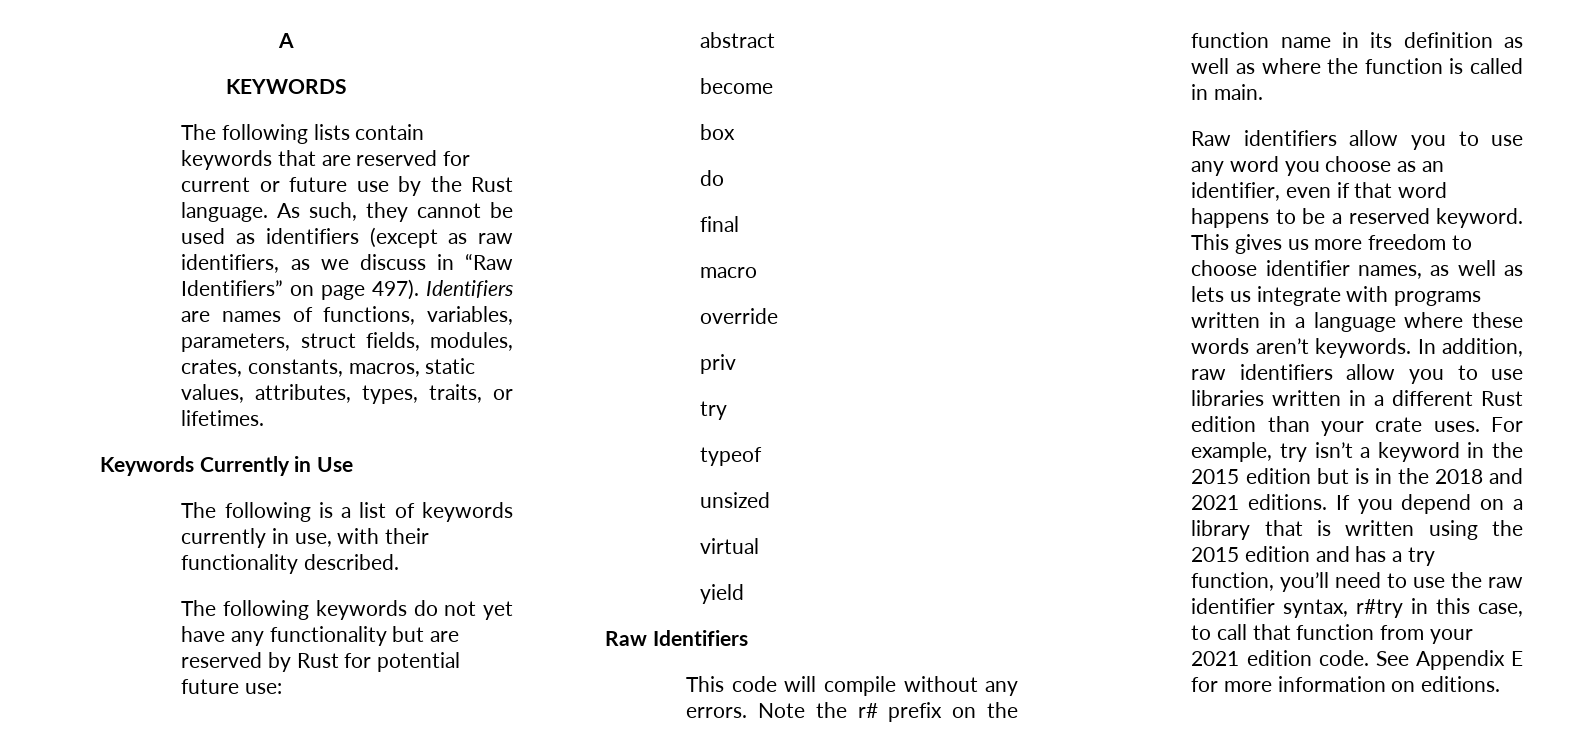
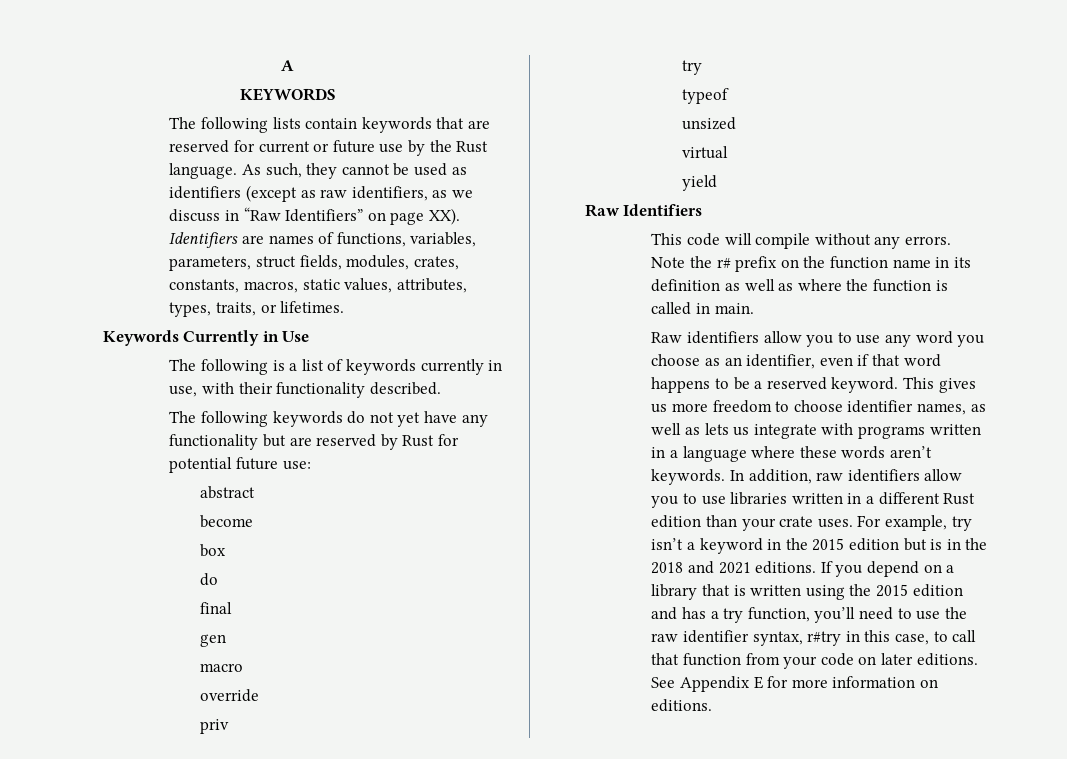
[372,279,420,300] 497). -> [429,208,461,225] XX).
(740, 224) none -> [200,634,227,647] // gen
[1191,650,1369,666] 2021 edition code. -> [820,653,978,666] code on later editions.

